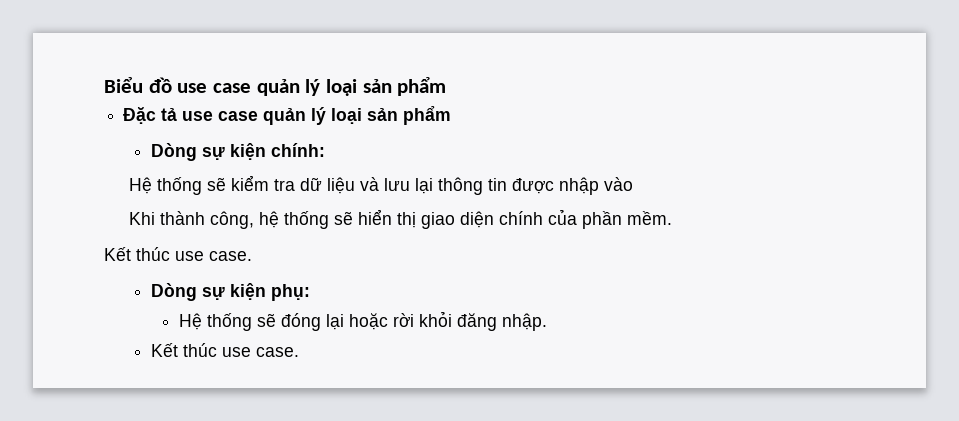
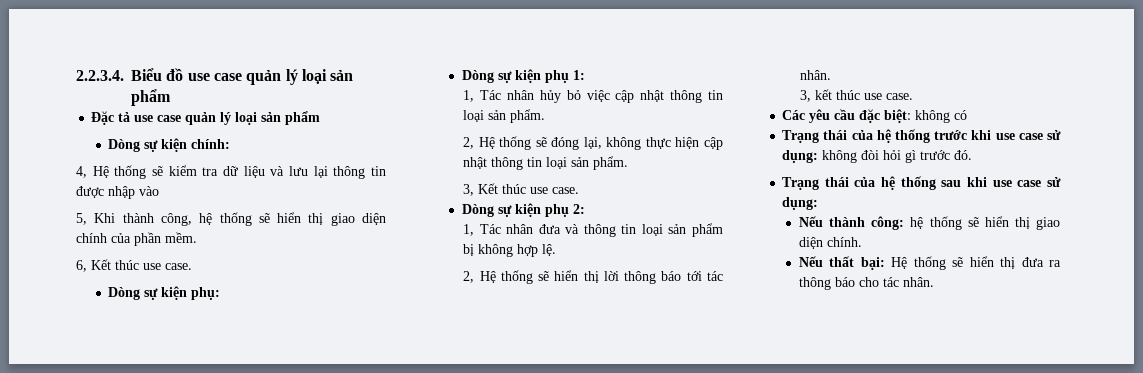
(104, 85) none -> [76,70,124,81] 2.2.3.4.
(326, 150) none -> [76,166,87,178] 4,
(634, 184) none -> [76,213,87,225] 5,
(673, 218) none -> [76,260,87,272] 6,
[178,311,547,331] [151,343,300,357] Hệ thống sẽ đóng lại hoặc rời khỏi đăng nhập. // Kết thúc use case. -> [462,69,586,83] [463,90,723,103] [463,109,546,123] [463,136,723,150] [463,156,629,170] [463,183,580,196] [462,203,586,217] [463,223,723,237] [463,244,557,257] [463,270,723,284] [800,70,832,80] [800,89,914,102] [782,109,968,123] [782,129,1061,143] [782,150,973,163] [782,176,1061,190] [782,197,819,210] [799,216,1060,230] [799,237,863,249] [799,256,1061,270] [799,277,935,290] Dòng sự kiện phụ 1: // 1, Tác nhân hủy bỏ việc cập nhật thông tin loại sản phẩm. // 2, Hệ thống sẽ đóng lại, không thực hiện cập nhật thông tin loại sản phẩm. // 3, Kết thúc use case. // Dòng sự kiện phụ 2: // 1, Tác nhân đưa và thông tin loại sản phẩm bị không hợp lệ. // 2, Hệ thống sẽ hiển thị lời thông báo tới tác nhân. // 3, kết thúc use case. // Các yêu cầu đặc biệt: không có // Trạng thái của hệ thống trước khi use case sử dụng: không đòi hỏi gì trước đó. // Trạng thái của hệ thống sau khi use case sử dụng: // Nếu thành công: hệ thống sẽ hiển thị giao diện chính. // Nếu thất bại: Hệ thống sẽ hiển thị đưa ra thông báo cho tác nhân.

